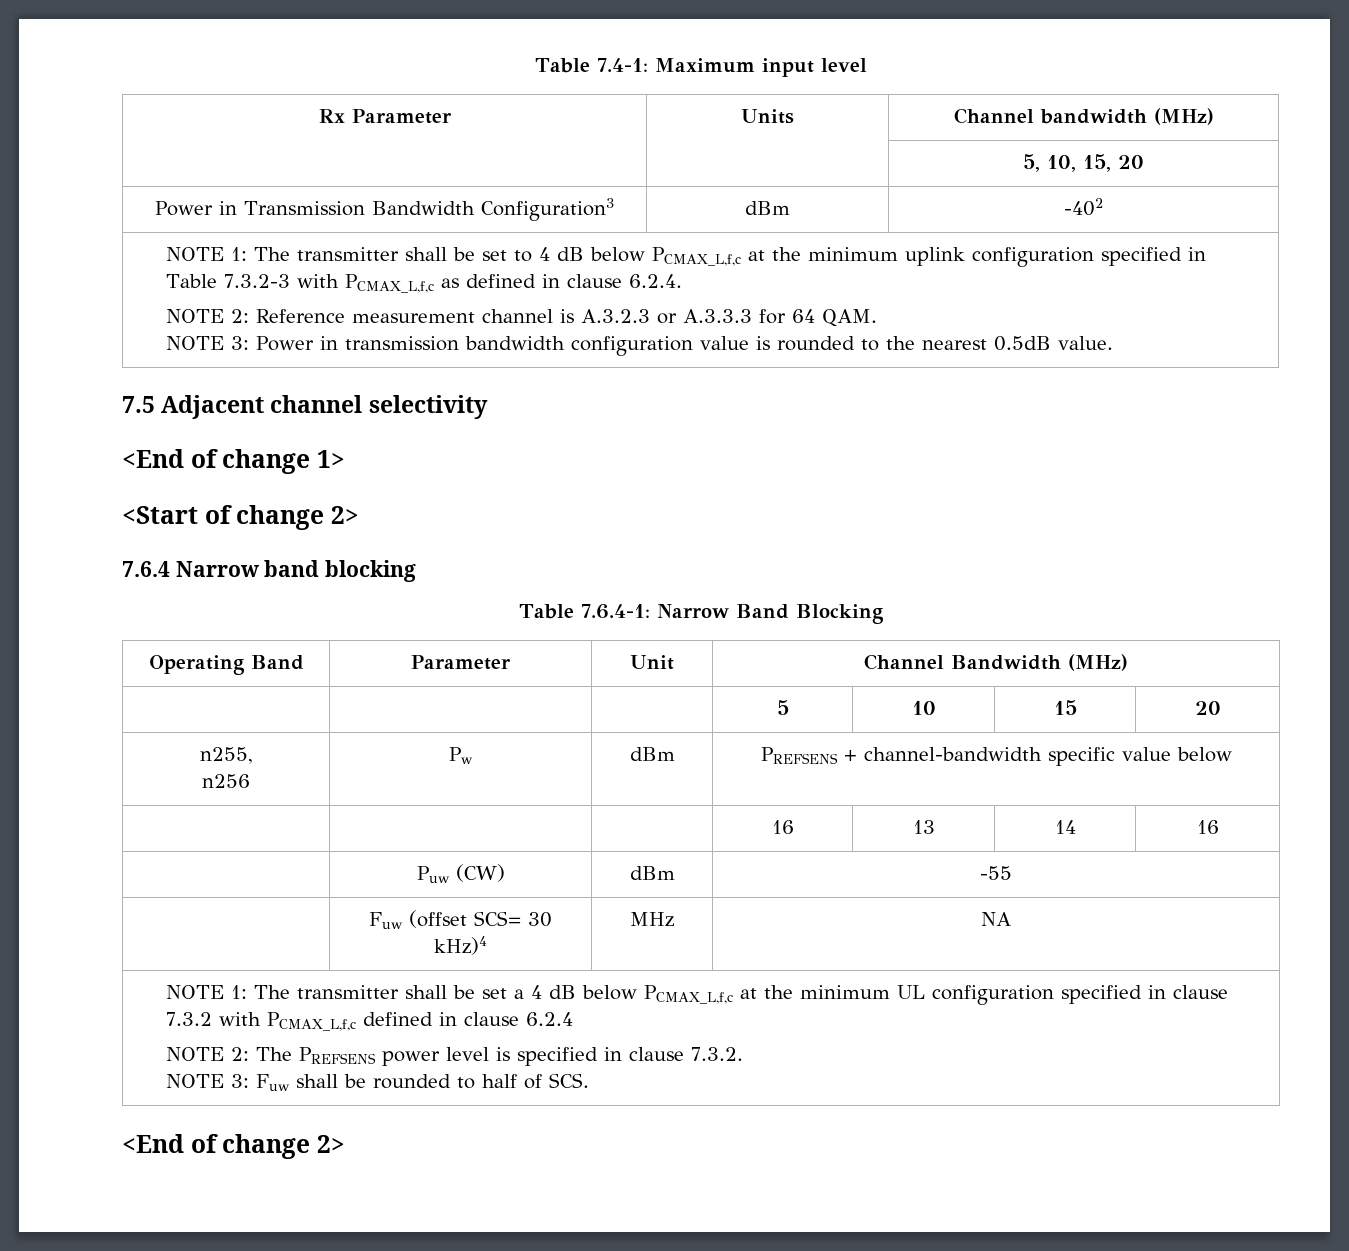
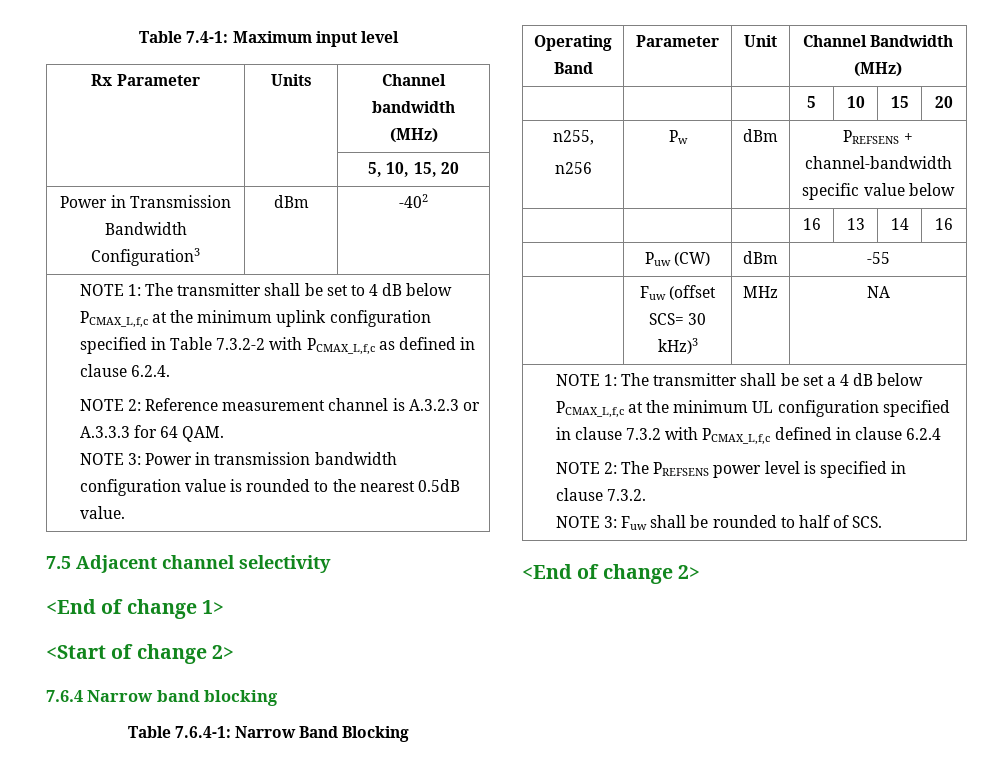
[224,274,291,288] 7.3.2-3 -> [216,338,266,350] 7.3.2-2
[434,936,487,955] kHz)4 -> [657,338,698,354] kHz)3

